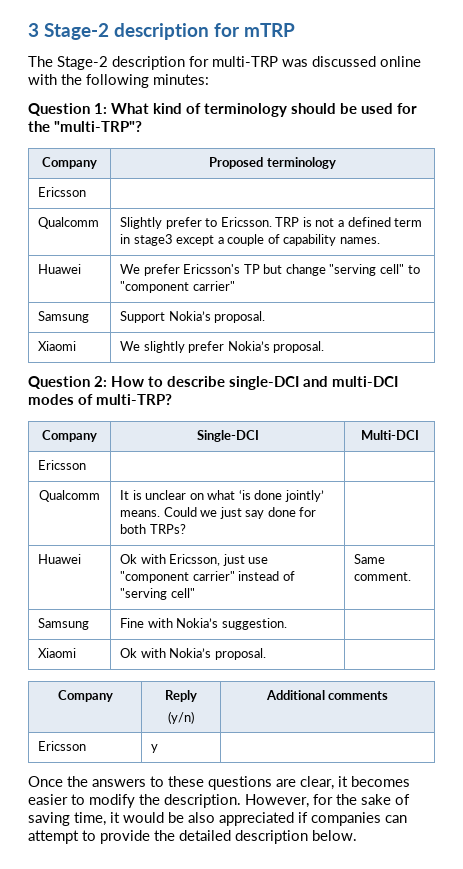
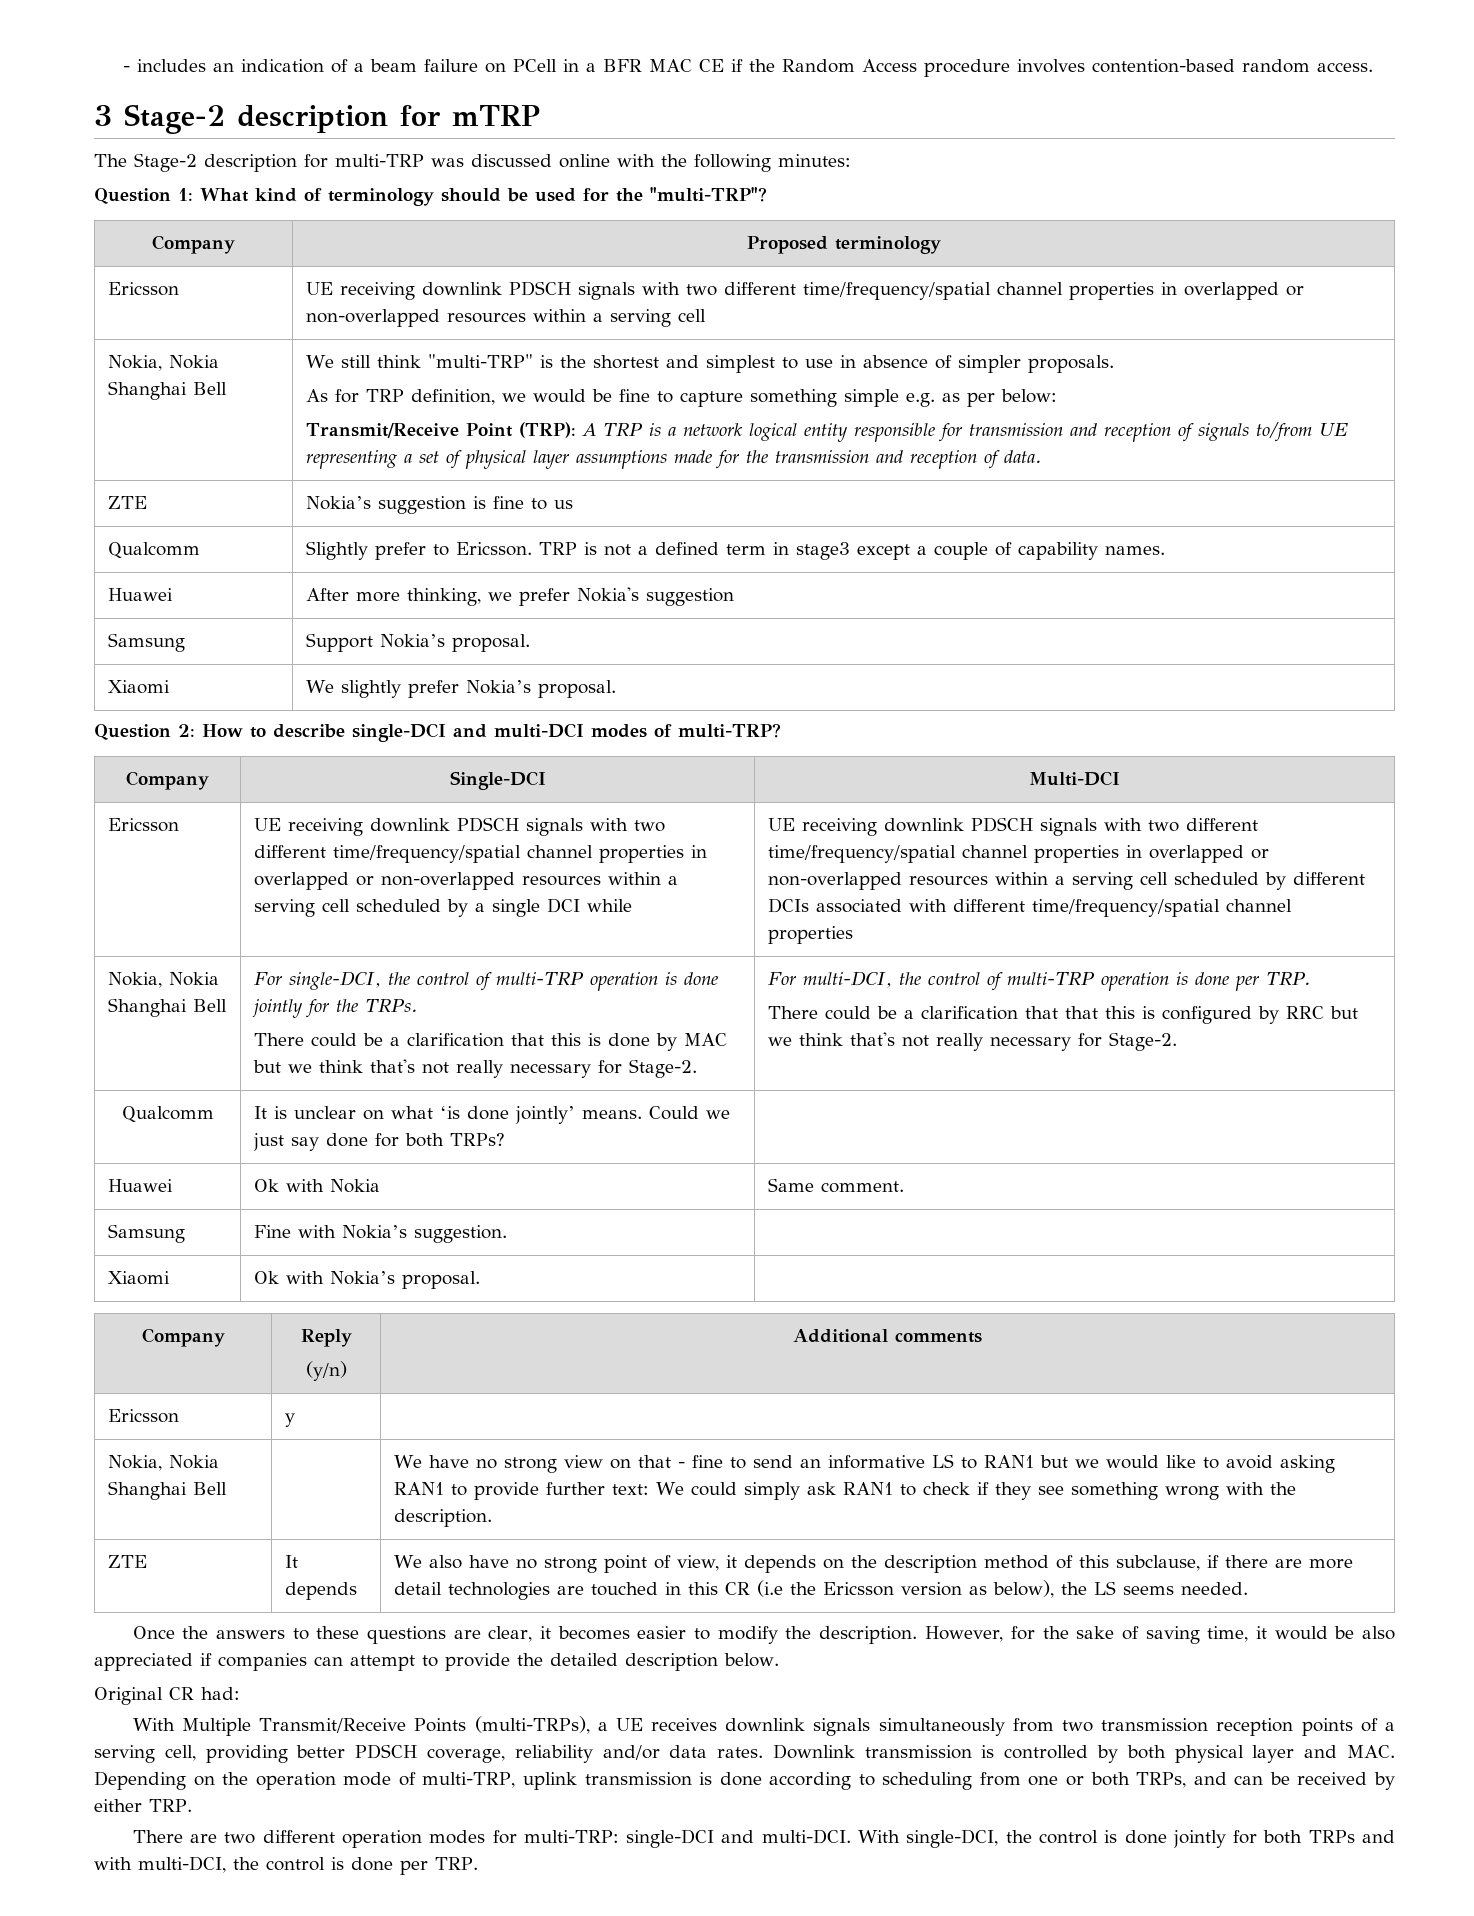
(28, 30) none -> [122,59,1373,77] - includes an indication of a beam failure on PCell in a BFR MAC CE if the Random Access procedure involves contention-based random access. //
(87, 192) none -> [305,281,1304,300] [305,309,706,327] [107,355,219,371] [107,381,227,400] [305,354,1114,373] [305,389,1057,407] [305,422,1348,442] [305,450,1042,469] [107,496,147,509] [305,496,573,514] UE receiving downlink PDSCH signals with two different time/frequency/spatial channel properties in overlapped or non-overlapped resources within a serving cell // Nokia, Nokia Shanghai Bell | We still think "multi-TRP" is the shortest and simplest to use in absence of simpler proposals. // As for TRP definition, we would be fine to capture something simple e.g. as per below: // Transmit/Receive Point (TRP): A TRP is a network logical entity responsible for transmission and reception of signals to/from UE representing a set of physical layer assumptions made for the transmission and reception of data. // ZTE | Nokia’s suggestion is fine to us
[120,264,420,276] [120,281,235,293] We prefer Ericsson's TP but change "serving cell" to "component carrier" -> [305,587,734,606] After more thinking, we prefer Nokia's suggestion
(87, 465) | -> [253,817,665,836] [253,845,707,863] [253,872,678,890] [253,898,632,917] [767,817,1258,836] [767,845,1269,863] [767,872,1365,890] [767,898,1292,917] [767,926,853,944] [107,972,219,988] [107,998,227,1017] [253,971,718,991] [251,999,418,1018] [253,1033,727,1051] [252,1059,697,1078] [767,971,1312,991] [767,1006,1358,1024] [767,1032,1177,1051] UE receiving downlink PDSCH signals with two different time/frequency/spatial channel properties in overlapped or non-overlapped resources within a serving cell scheduled by a single DCI while | UE receiving downlink PDSCH signals with two different time/frequency/spatial channel properties in overlapped or non-overlapped resources within a serving cell scheduled by different DCIs associated with different time/frequency/spatial channel properties // Nokia, Nokia Shanghai Bell | For single-DCI, the control of multi-TRP operation is done jointly for the TRPs. // There could be a clarification that this is done by MAC but we think that's not really necessary for Stage-2. | For multi-DCI, the control of multi-TRP operation is done per TRP. // There could be a clarification that that this is configured by RRC but we think that's not really necessary for Stage-2.
[169,554,269,566] [120,571,295,583] [120,588,195,600] Ericsson, just use "component carrier" instead of "serving cell" -> [329,1179,380,1193] Nokia
(159, 748) none -> [107,1455,219,1471] [107,1481,227,1500] [393,1454,1335,1473] [393,1482,1296,1500] [393,1509,492,1527] [107,1555,147,1568] [284,1555,298,1568] [284,1582,357,1600] [393,1555,1354,1573] [393,1580,1248,1600] // Nokia, Nokia Shanghai Bell | | We have no strong view on that - fine to send an informative LS to RAN1 but we would like to avoid asking RAN1 to provide further text: We could simply ask RAN1 to check if they see something wrong with the description. // ZTE | It depends | We also have no strong point of view, it depends on the description method of this subclause, if there are more detail technologies are touched in this CR (i.e the Ericsson version as below), the LS seems needed.
(357, 835) none -> [94,1687,240,1705] [132,1716,1395,1736] [94,1744,1396,1763] [94,1771,1395,1790] [94,1799,192,1812] [132,1829,1396,1848] [94,1856,478,1875] // Original CR had: // With Multiple Transmit/Receive Points (multi-TRPs), a UE receives downlink signals simultaneously from two transmission reception points of a serving cell, providing better PDSCH coverage, reliability and/or data rates. Downlink transmission is controlled by both physical layer and MAC. Depending on the operation mode of multi-TRP, uplink transmission is done according to scheduling from one or both TRPs, and can be received by either TRP. // There are two different operation modes for multi-TRP: single-DCI and multi-DCI. With single-DCI, the control is done jointly for both TRPs and with multi-DCI, the control is done per TRP.

